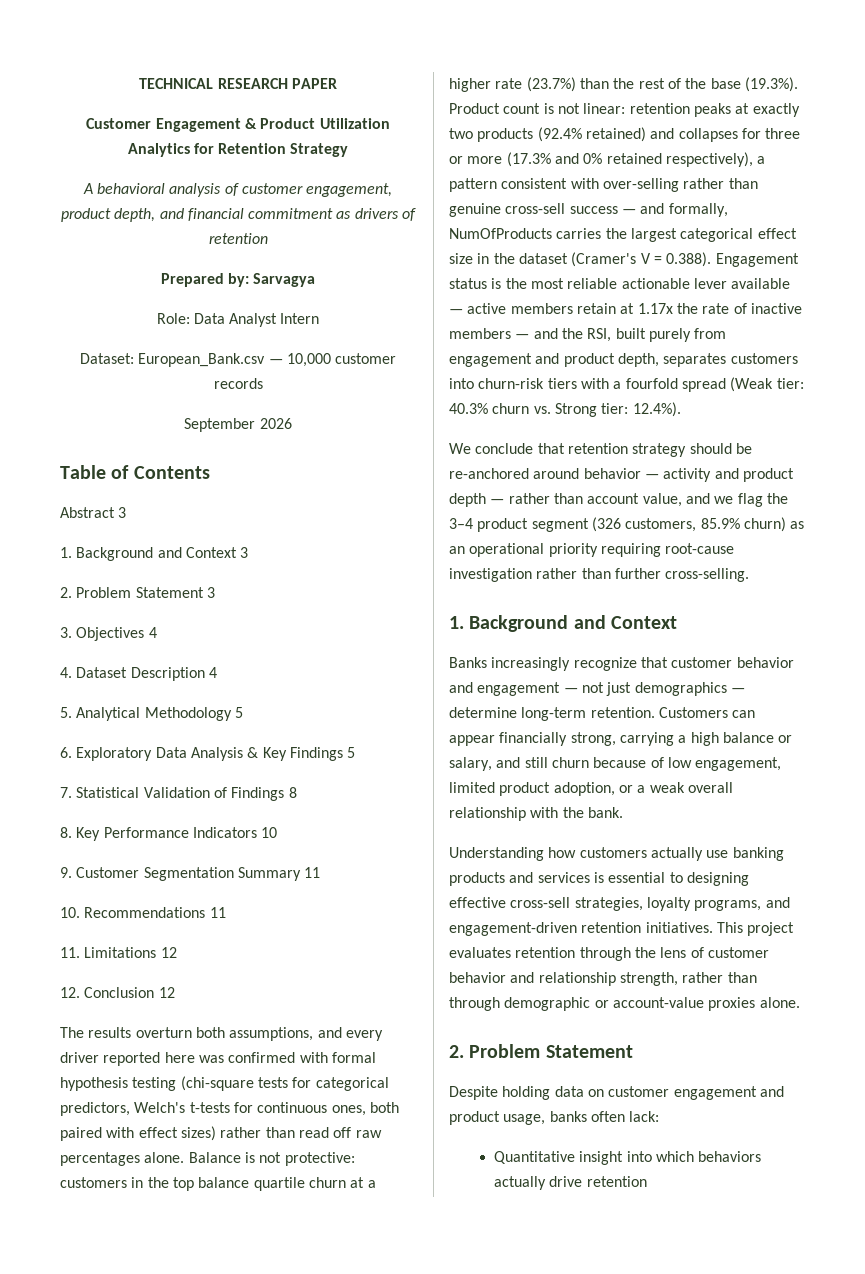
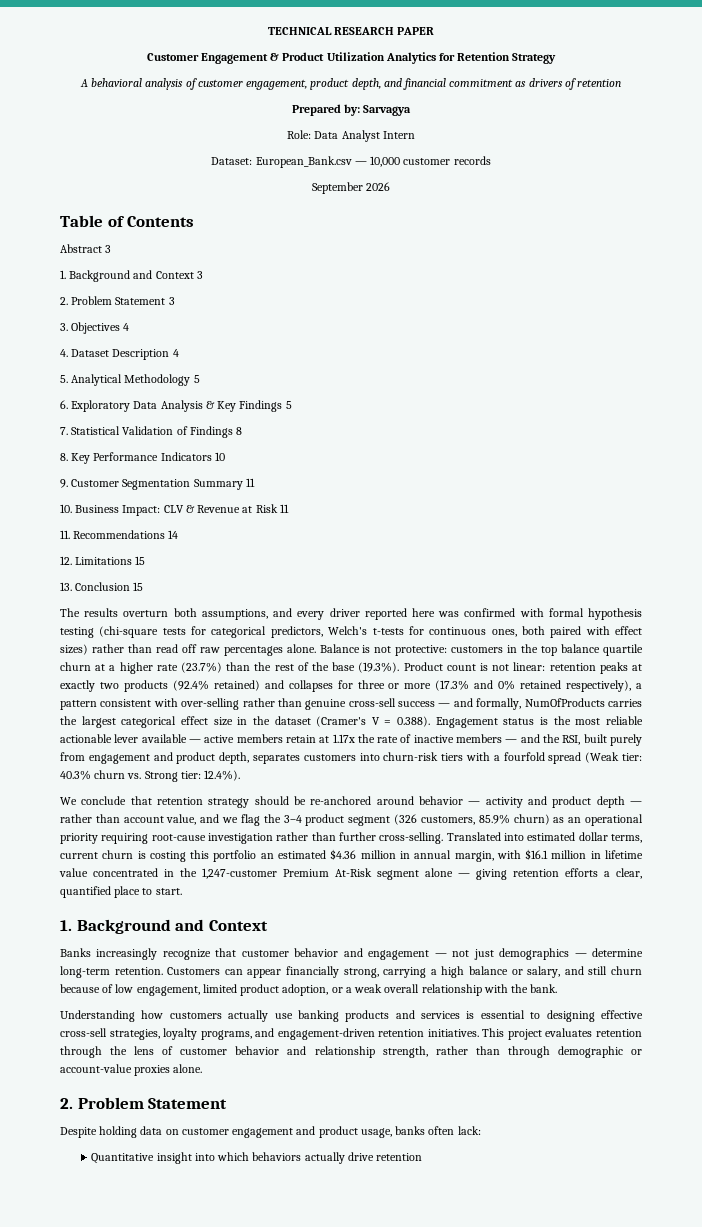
[84,907,206,918] Recommendations -> [75,504,278,516] Business Impact: CLV & Revenue at Risk
[84,947,177,958] Limitations 12 -> [73,530,179,539] Recommendations 14
[84,987,175,998] Conclusion 12 -> [75,556,146,565] [60,582,144,591] Limitations 15 // 13. Conclusion 15
(750, 575) none -> [446,832,642,843] [60,849,643,862] [59,868,642,880] [60,886,182,898] Translated into estimated dollar terms, current churn is costing this portfolio an estimated $4.36 million in annual margin, with $16.1 million in lifetime value concentrated in the 1,247-customer Premium At-Risk segment alone — giving retention efforts a clear, quantified place to start.

